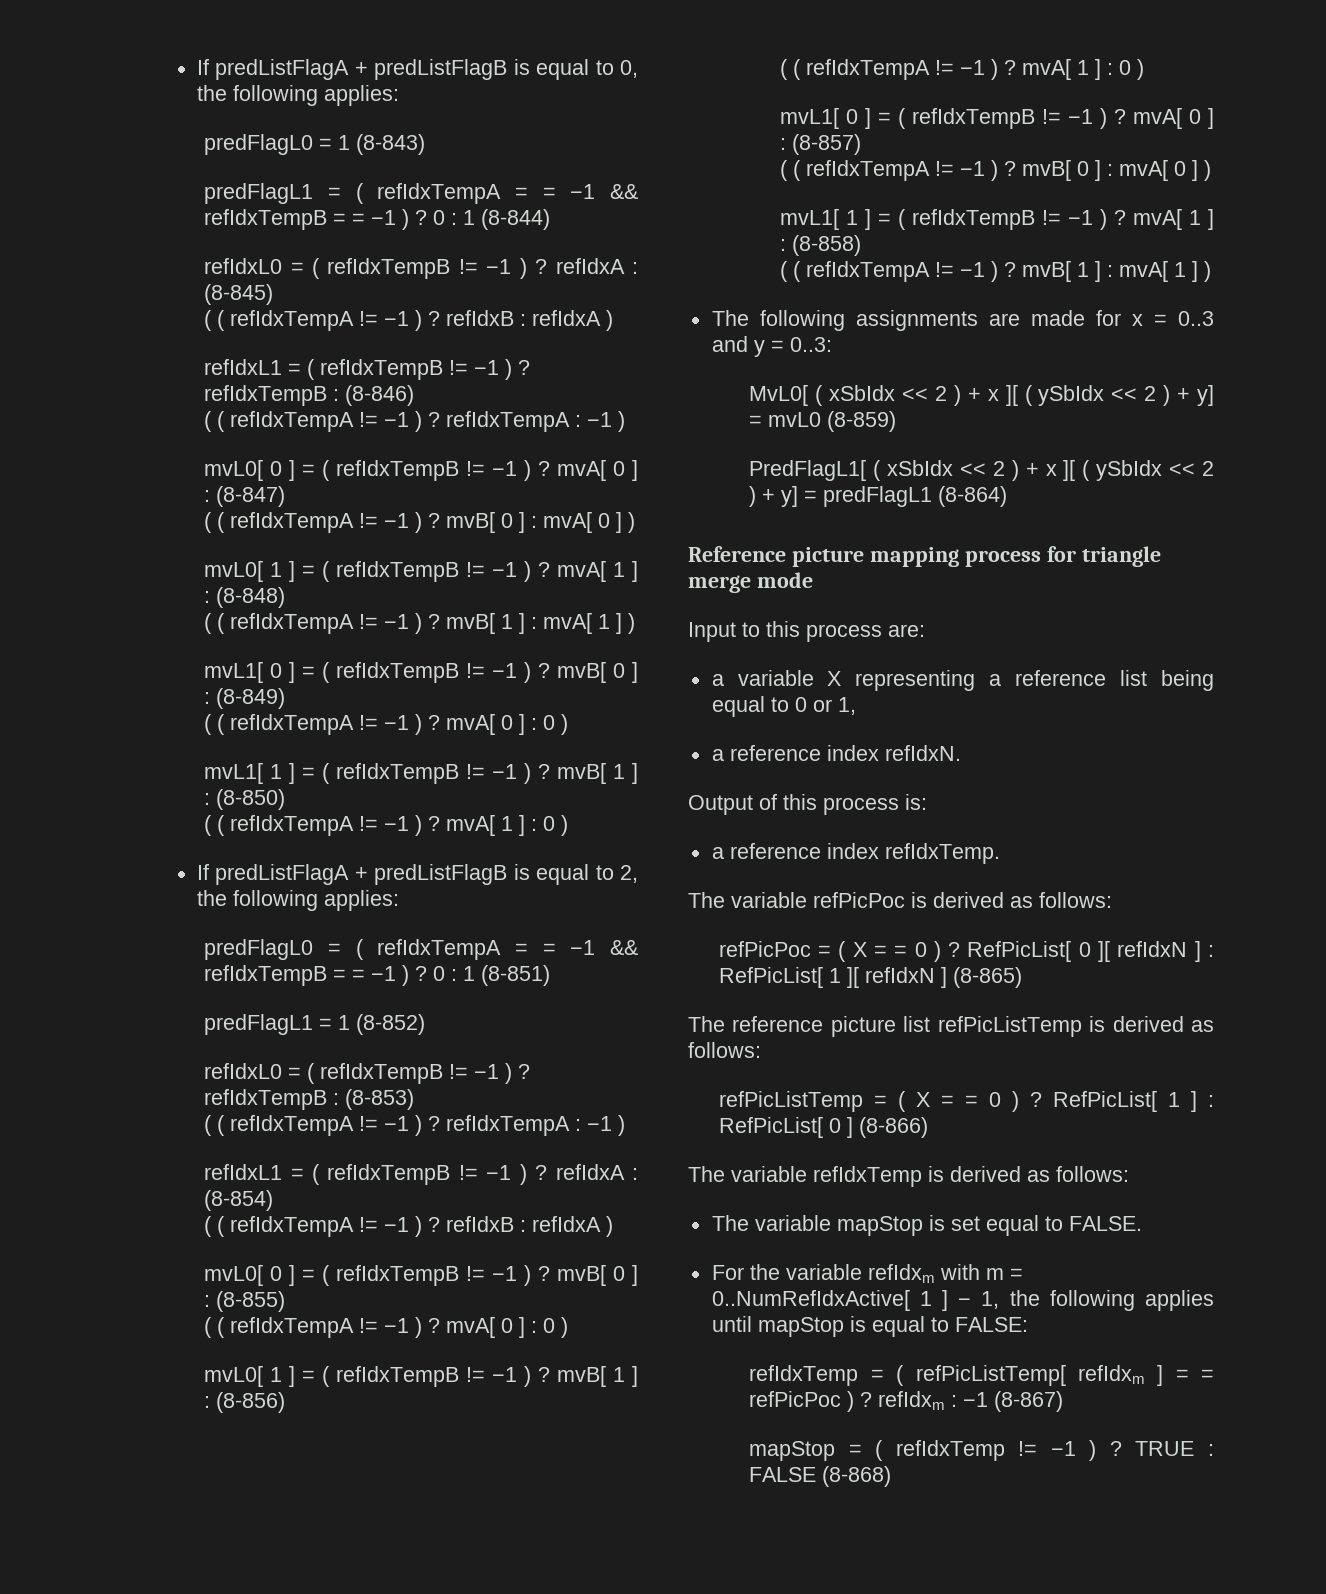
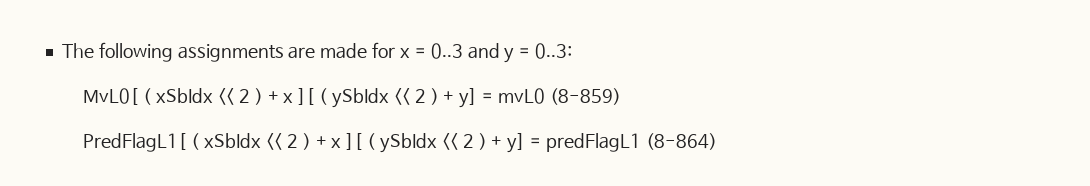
[197,59,639,80] [197,85,400,106] [204,134,426,155] [204,183,638,204] [204,209,551,230] [204,258,638,279] [204,284,274,305] [204,310,614,331] [204,359,531,380] [204,385,415,406] [204,411,626,432] [204,460,638,481] [204,486,286,507] [204,512,636,533] [204,561,638,582] [204,587,286,608] [204,613,636,634] [204,662,638,683] [204,688,286,709] [204,714,569,735] [204,763,638,784] [204,789,286,810] [204,815,569,836] [197,864,639,885] [197,890,400,911] [204,939,638,960] [204,965,551,986] [204,1014,426,1035] [204,1063,531,1084] [204,1089,415,1110] [204,1115,626,1136] [204,1164,638,1185] [204,1190,274,1211] [204,1216,614,1237] [204,1265,638,1286] [204,1291,286,1312] [204,1317,569,1338] [204,1366,638,1387] [204,1392,286,1413] [780,59,1145,80] [780,108,1214,129] [780,134,862,155] [780,160,1212,181] [780,209,1214,230] [780,235,862,256] [780,261,1212,282] If predListFlagA + predListFlagB is equal to 0, the following applies: // predFlagL0 = 1 (8-843) // predFlagL1 = ( refIdxTempA = = −1 && refIdxTempB = = −1 ) ? 0 : 1 (8-844) // refIdxL0 = ( refIdxTempB != −1 ) ? refIdxA : (8-845) // ( ( refIdxTempA != −1 ) ? refIdxB : refIdxA ) // refIdxL1 = ( refIdxTempB != −1 ) ? refIdxTempB : (8-846) // ( ( refIdxTempA != −1 ) ? refIdxTempA : −1 ) // mvL0[ 0 ] = ( refIdxTempB != −1 ) ? mvA[ 0 ] : (8-847) // ( ( refIdxTempA != −1 ) ? mvB[ 0 ] : mvA[ 0 ] ) // mvL0[ 1 ] = ( refIdxTempB != −1 ) ? mvA[ 1 ] : (8-848) // ( ( refIdxTempA != −1 ) ? mvB[ 1 ] : mvA[ 1 ] ) // mvL1[ 0 ] = ( refIdxTempB != −1 ) ? mvB[ 0 ] : (8-849) // ( ( refIdxTempA != −1 ) ? mvA[ 0 ] : 0 ) // mvL1[ 1 ] = ( refIdxTempB != −1 ) ? mvB[ 1 ] : (8-850) // ( ( refIdxTempA != −1 ) ? mvA[ 1 ] : 0 ) // If predListFlagA + predListFlagB is equal to 2, the following applies: // predFlagL0 = ( refIdxTempA = = −1 && refIdxTempB = = −1 ) ? 0 : 1 (8-851) // predFlagL1 = 1 (8-852) // refIdxL0 = ( refIdxTempB != −1 ) ? refIdxTempB : (8-853) // ( ( refIdxTempA != −1 ) ? refIdxTempA : −1 ) // refIdxL1 = ( refIdxTempB != −1 ) ? refIdxA : (8-854) // ( ( refIdxTempA != −1 ) ? refIdxB : refIdxA ) // mvL0[ 0 ] = ( refIdxTempB != −1 ) ? mvB[ 0 ] : (8-855) // ( ( refIdxTempA != −1 ) ? mvA[ 0 ] : 0 ) // mvL0[ 1 ] = ( refIdxTempB != −1 ) ? mvB[ 1 ] : (8-856) // ( ( refIdxTempA != −1 ) ? mvA[ 1 ] : 0 ) // mvL1[ 0 ] = ( refIdxTempB != −1 ) ? mvA[ 0 ] : (8-857) // ( ( refIdxTempA != −1 ) ? mvB[ 0 ] : mvA[ 0 ] ) // mvL1[ 1 ] = ( refIdxTempB != −1 ) ? mvA[ 1 ] : (8-858) // ( ( refIdxTempA != −1 ) ? mvB[ 1 ] : mvA[ 1 ] ) // -> (61, 50) none
[688,546,1161,567] [688,572,813,593] [688,621,925,642] [711,670,1214,691] [711,696,856,717] [711,745,961,761] [688,794,927,815] [711,843,1000,864] [688,892,1112,908] [718,941,1214,962] [718,967,1022,988] [688,1016,1214,1037] [688,1042,761,1058] [718,1091,1214,1112] [718,1117,928,1138] [688,1166,1129,1187] [711,1215,1142,1236] [711,1264,1023,1283] [711,1290,1214,1311] [711,1316,1028,1337] [749,1365,1214,1386] [749,1391,1064,1412] [749,1440,1214,1461] [749,1466,892,1487] // Reference picture mapping process for triangle merge mode // Input to this process are: // a variable X representing a reference list being equal to 0 or 1, // a reference index refIdxN. // Output of this process is: // a reference index refIdxTemp. // The variable refPicPoc is derived as follows: // refPicPoc = ( X = = 0 ) ? RefPicList[ 0 ][ refIdxN ] : RefPicList[ 1 ][ refIdxN ] (8-865) // The reference picture list refPicListTemp is derived as follows: // refPicListTemp = ( X = = 0 ) ? RefPicList[ 1 ] : RefPicList[ 0 ] (8-866) // The variable refIdxTemp is derived as follows: // The variable mapStop is set equal to FALSE. // For the variable refIdxm with m = 0..NumRefIdxActive[ 1 ] − 1, the following applies until mapStop is equal to FALSE: // refIdxTemp = ( refPicListTemp[ refIdxm ] = = refPicPoc ) ? refIdxm : −1 (8-867) // mapStop = ( refIdxTemp != −1 ) ? TRUE : FALSE (8-868) -> (717, 141) none

